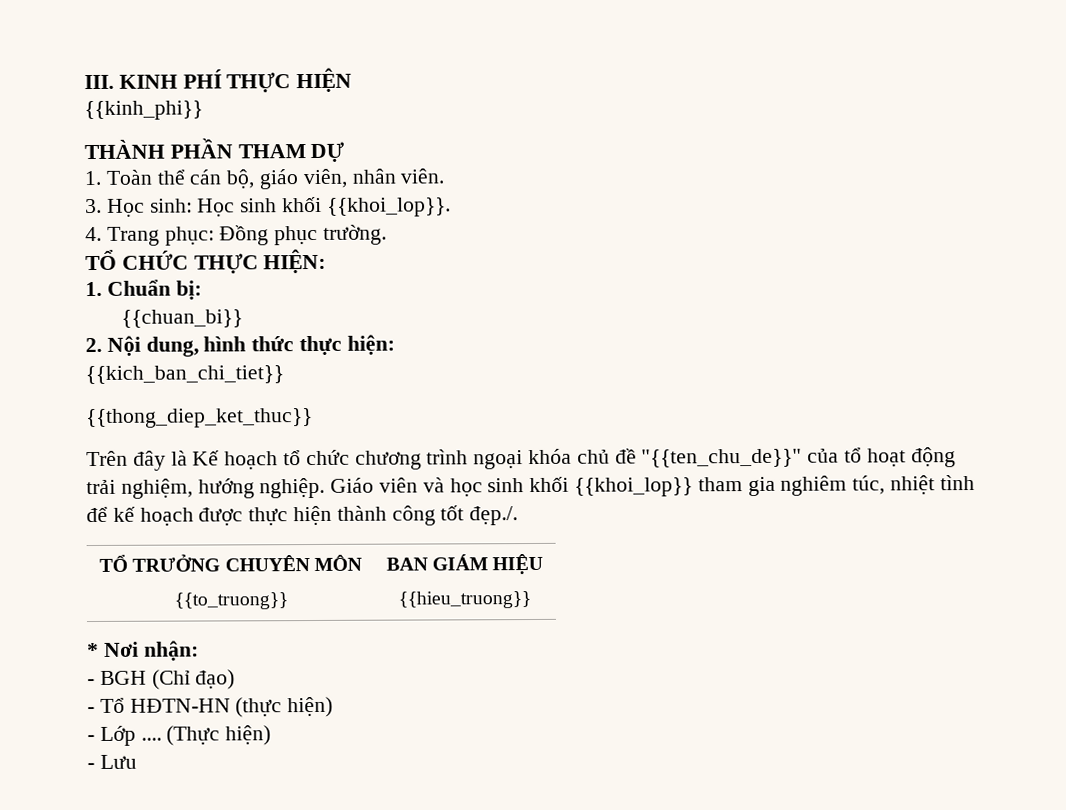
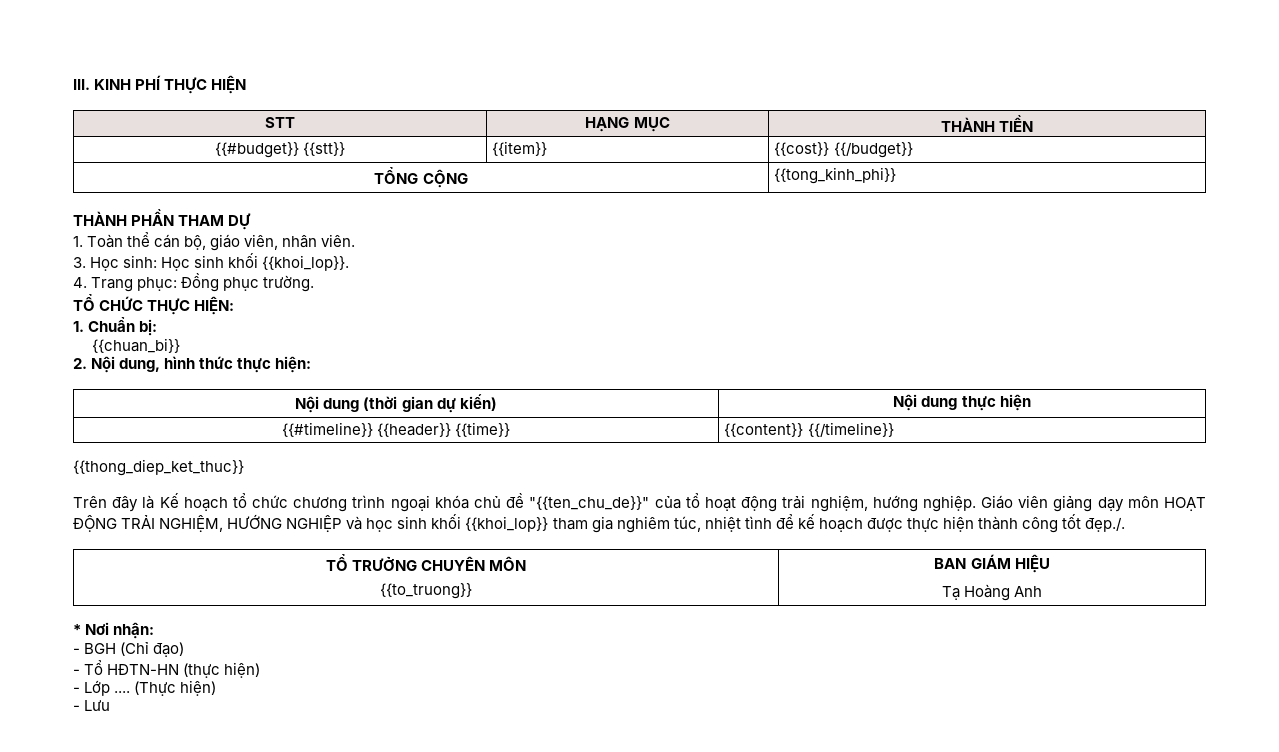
[84,100,203,121] // {{kinh_phi}} -> [265,117,295,128] [585,117,670,132] [940,115,1034,132] [214,142,346,158] [492,141,548,156] [774,142,913,158] [374,167,468,188] [774,167,897,184] // STT | HẠNG MỤC | THÀNH TIỀN // {{#budget}} {{stt}} | {{item}} | {{cost}} {{/budget}} // TỔNG CỘNG | {{tong_kinh_phi}}
[85,365,284,385] // {{kich_ban_chi_tiet}} -> [295,394,497,413] [893,394,1031,411] [281,422,511,437] [724,422,894,437] // Nội dung (thời gian dự kiến) | Nội dung thực hiện // {{#timeline}} {{header}} {{time}} | {{content}} {{/timeline}}
(419, 485) none -> [1053,495,1207,512] [73,514,343,533] giảng dạy môn HOẠT ĐỘNG TRẢI NGHIỆM, HƯỚNG NGHIỆP
[398,591,531,609] {{hieu_truong}} -> [941,584,1043,601] Tạ Hoàng Anh

